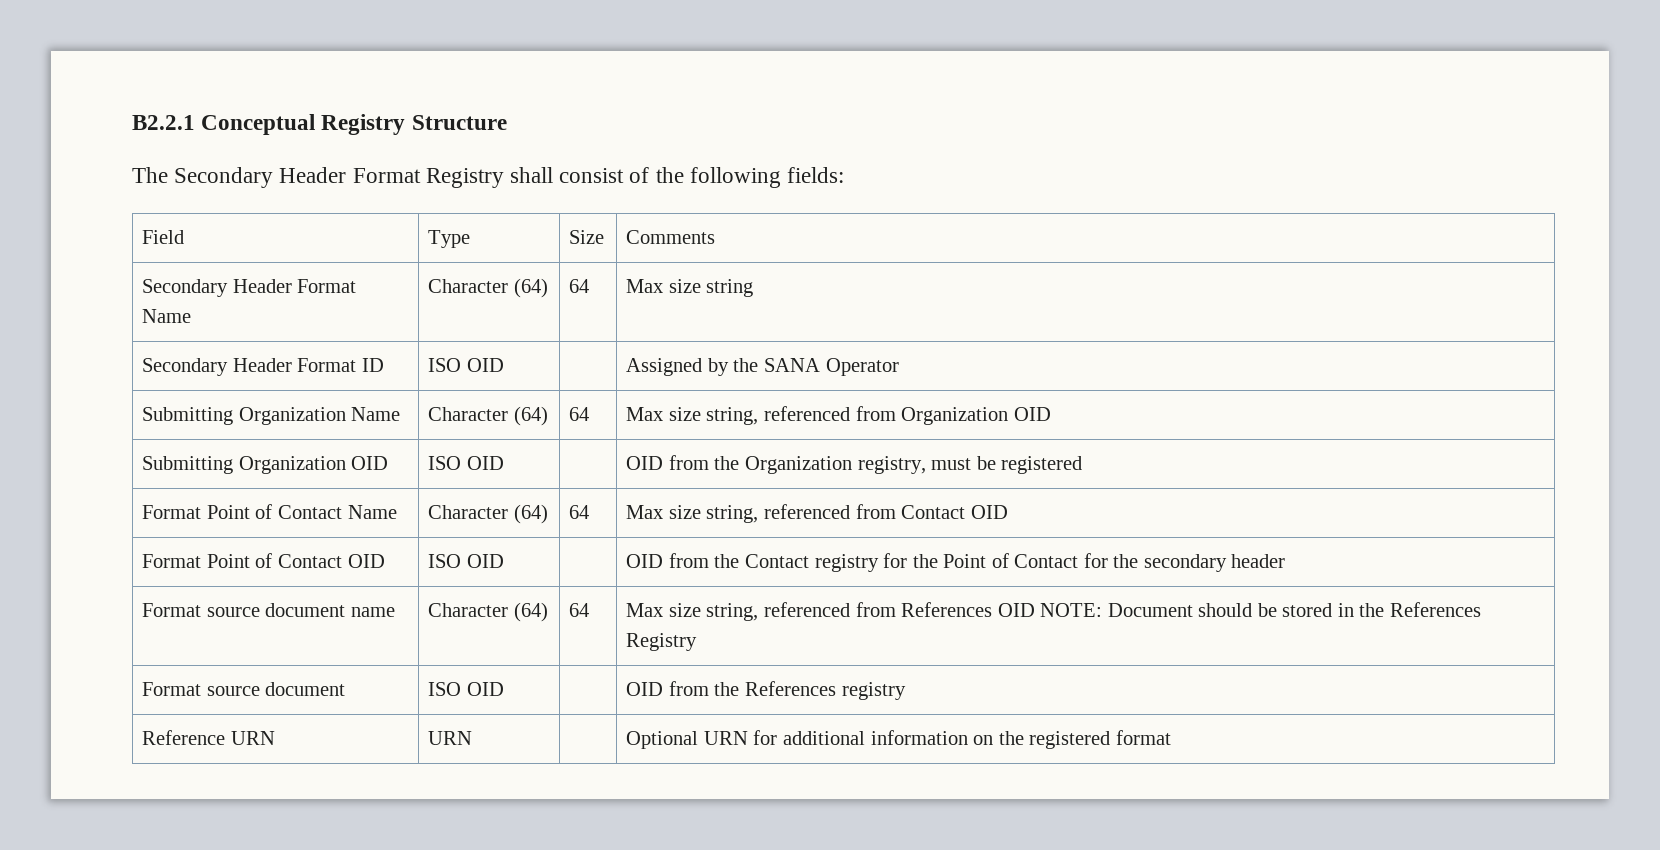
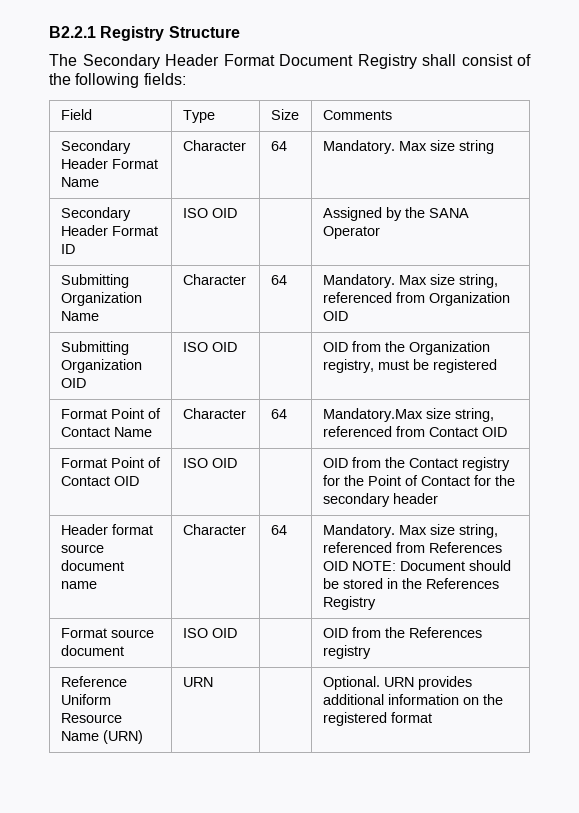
[201,114,316,135] Conceptual -> (96, 32) none
(421, 175) none -> [279,54,353,66] Document
[513,278,548,298] [569,279,590,293] (64) | 64 | -> [270,141,287,151] [322,140,395,154] | 64 | Mandatory.
[513,406,548,426] [569,407,590,421] (64) | 64 | -> [270,275,287,285] [322,274,395,288] | 64 | Mandatory.
[513,504,548,524] [569,505,590,519] [626,505,664,519] (64) | 64 | Max -> [270,409,287,419] [322,408,423,422] | 64 | Mandatory.Max
[142,603,202,617] Format -> [60,524,153,535] Header format
[513,602,548,622] [569,603,590,617] (64) | 64 | -> [270,525,287,535] [322,524,395,538] | 64 | Mandatory.
[230,731,275,745] [428,731,473,745] [626,730,778,749] URN | URN | | Optional URN for -> [60,694,111,705] [60,713,122,723] [60,730,143,744] [182,677,213,687] [322,676,472,690] Uniform Resource Name (URN) | URN | | Optional. URN provides

